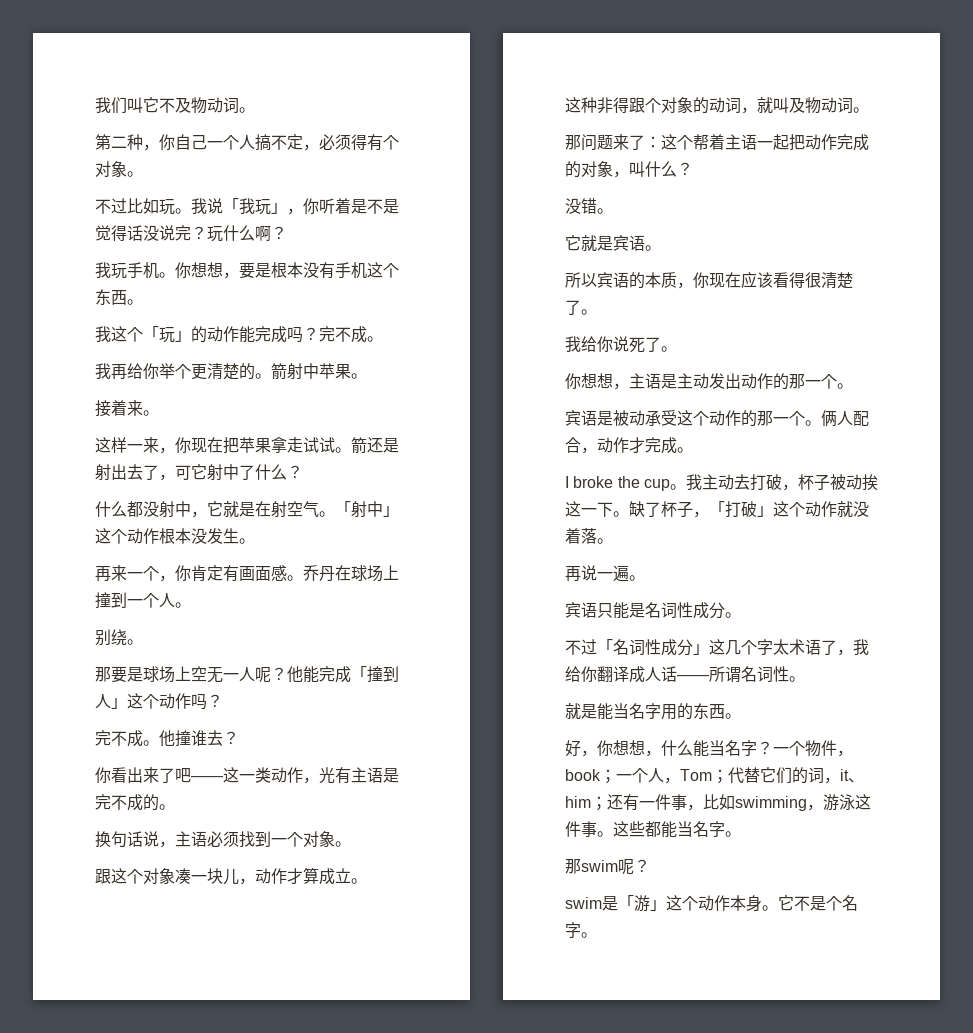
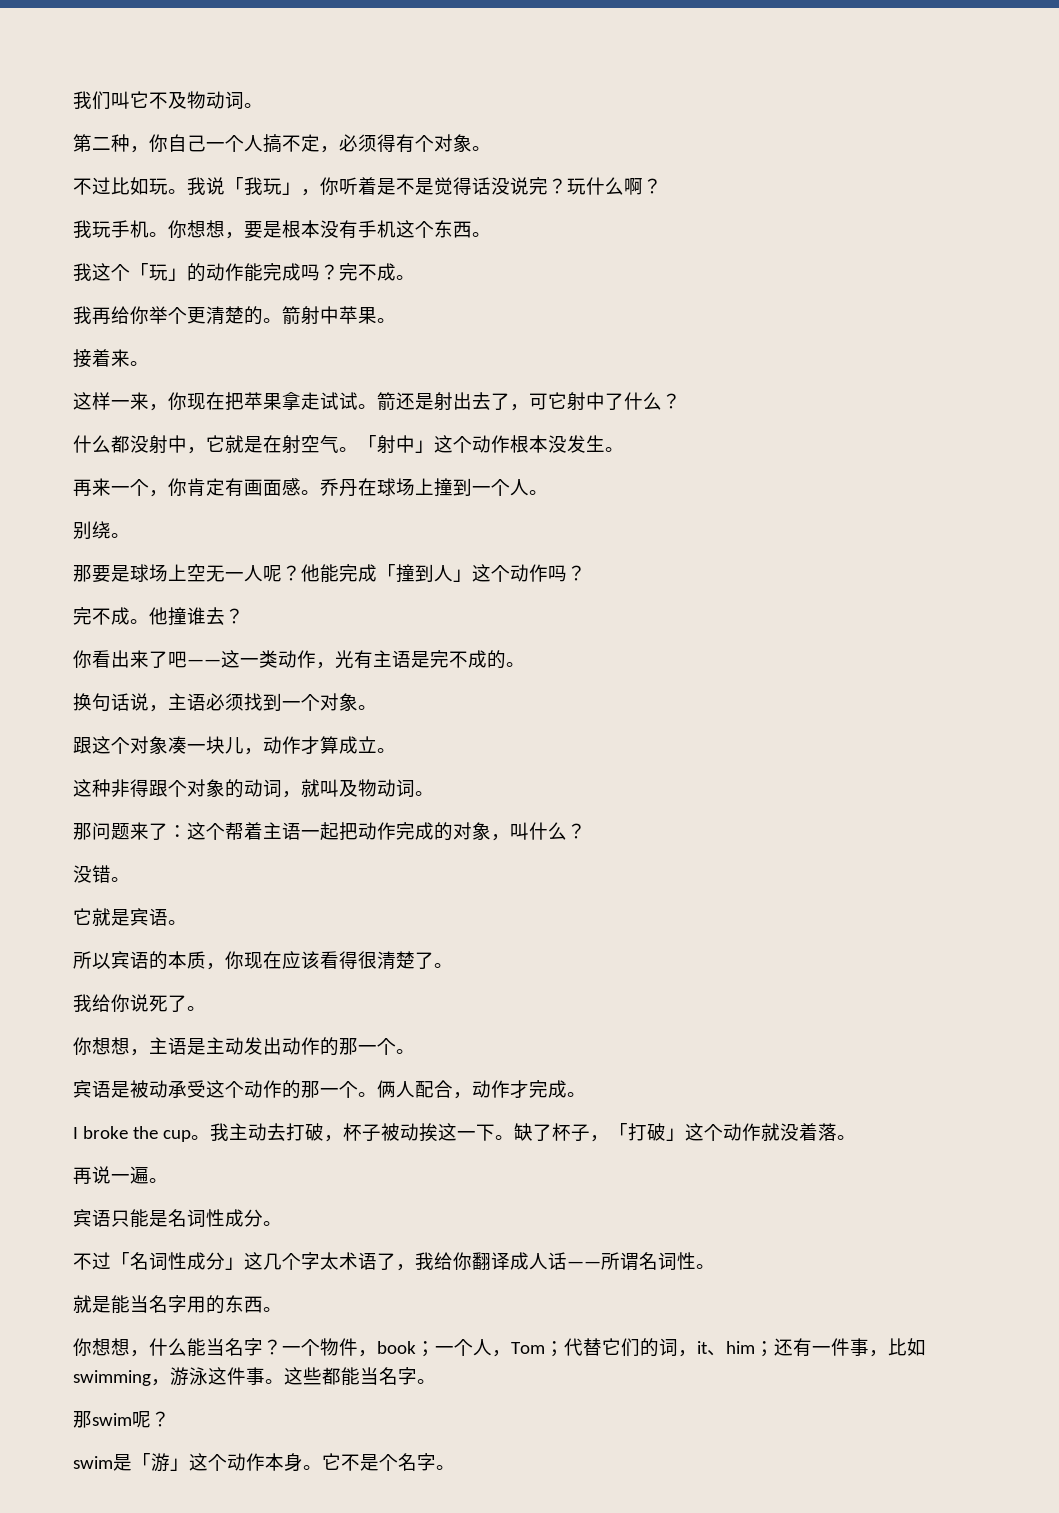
[565,740,597,757] 好， -> (282, 1309) none

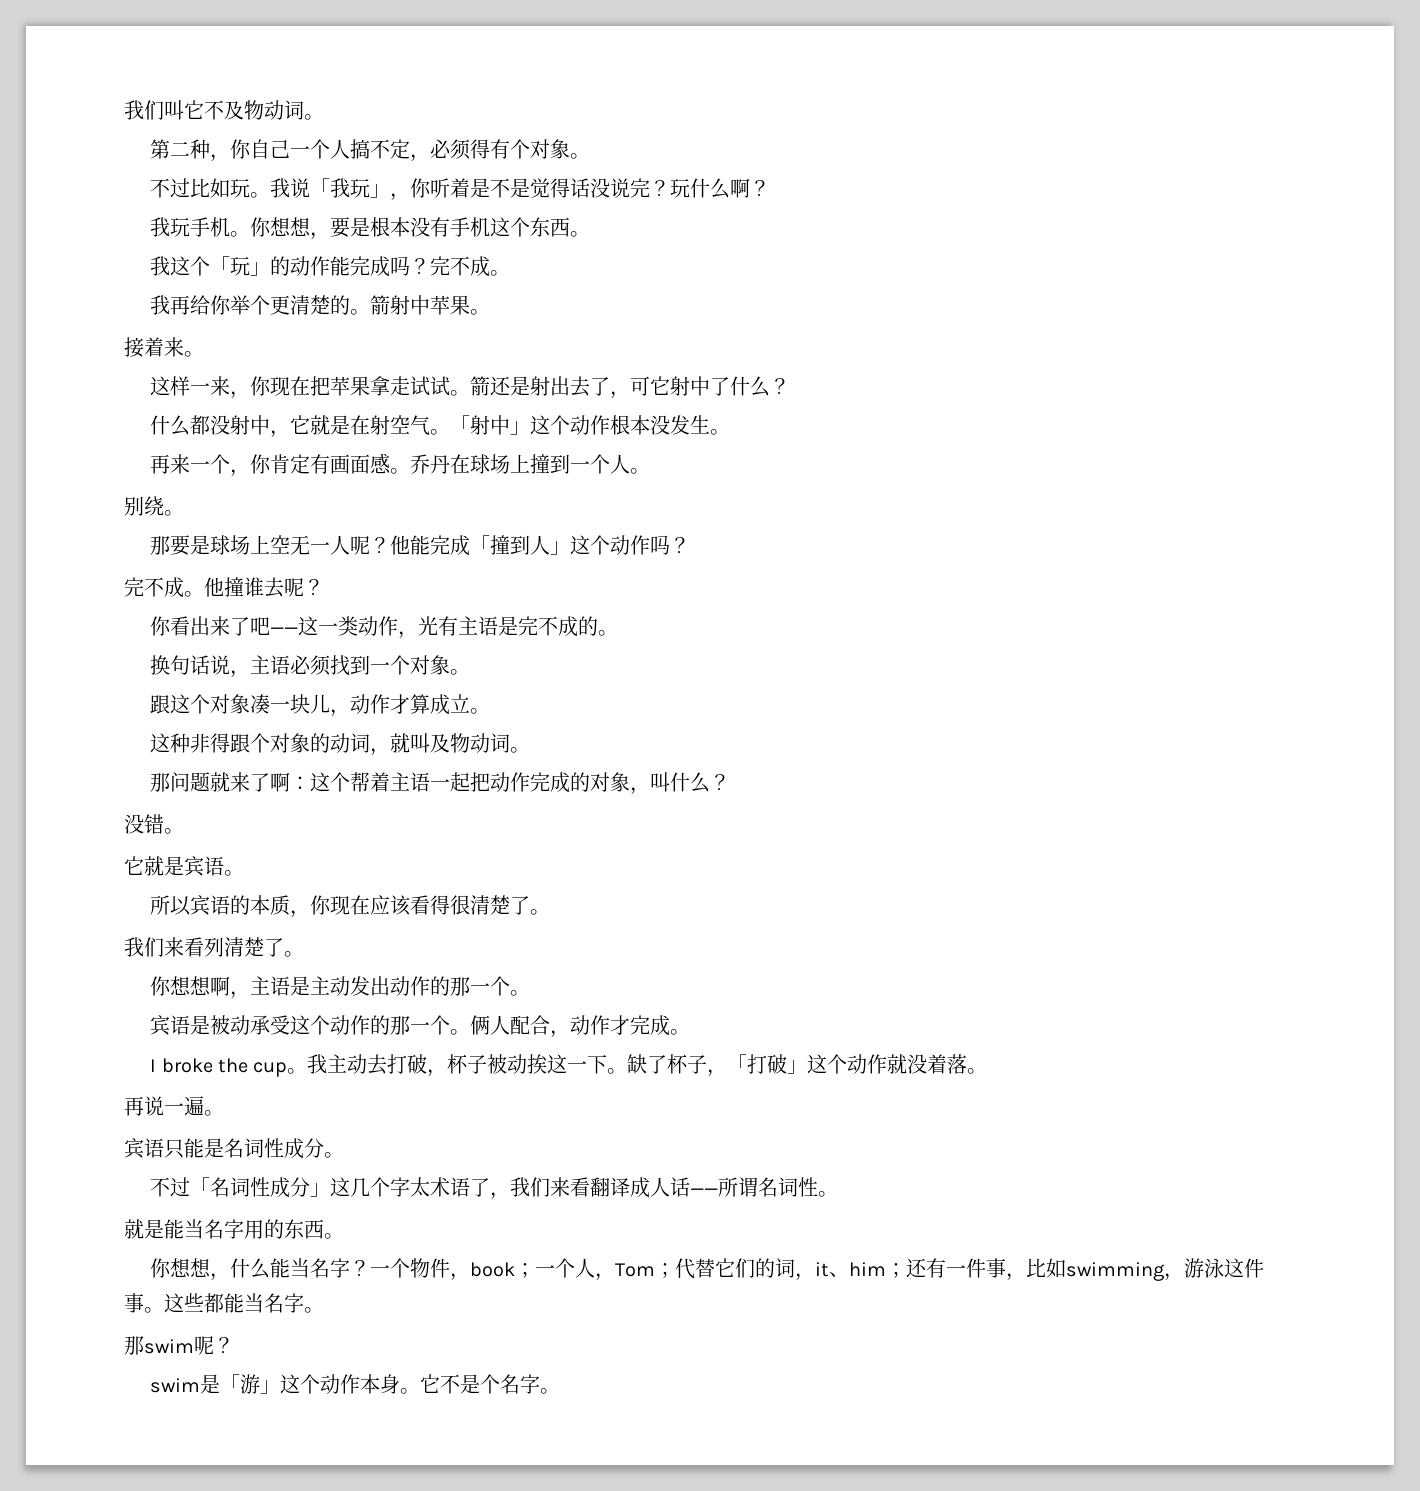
(225, 616) none -> [284,578,304,597] 呢
[130,822,168,840] 来了 -> [210,772,291,792] 就来了啊
[92,994,168,1012] 给你说死 -> [144,937,264,957] 们来看列清楚
(130, 1046) none -> [210,976,231,996] 啊
[434,1252,472,1270] 给你 -> [530,1177,591,1197] 们来看

